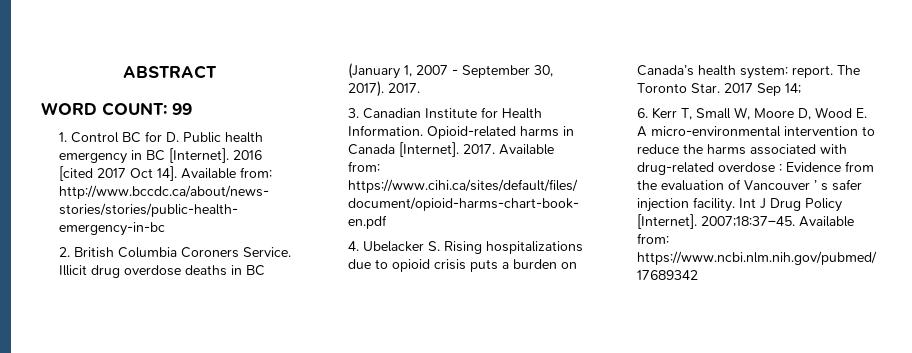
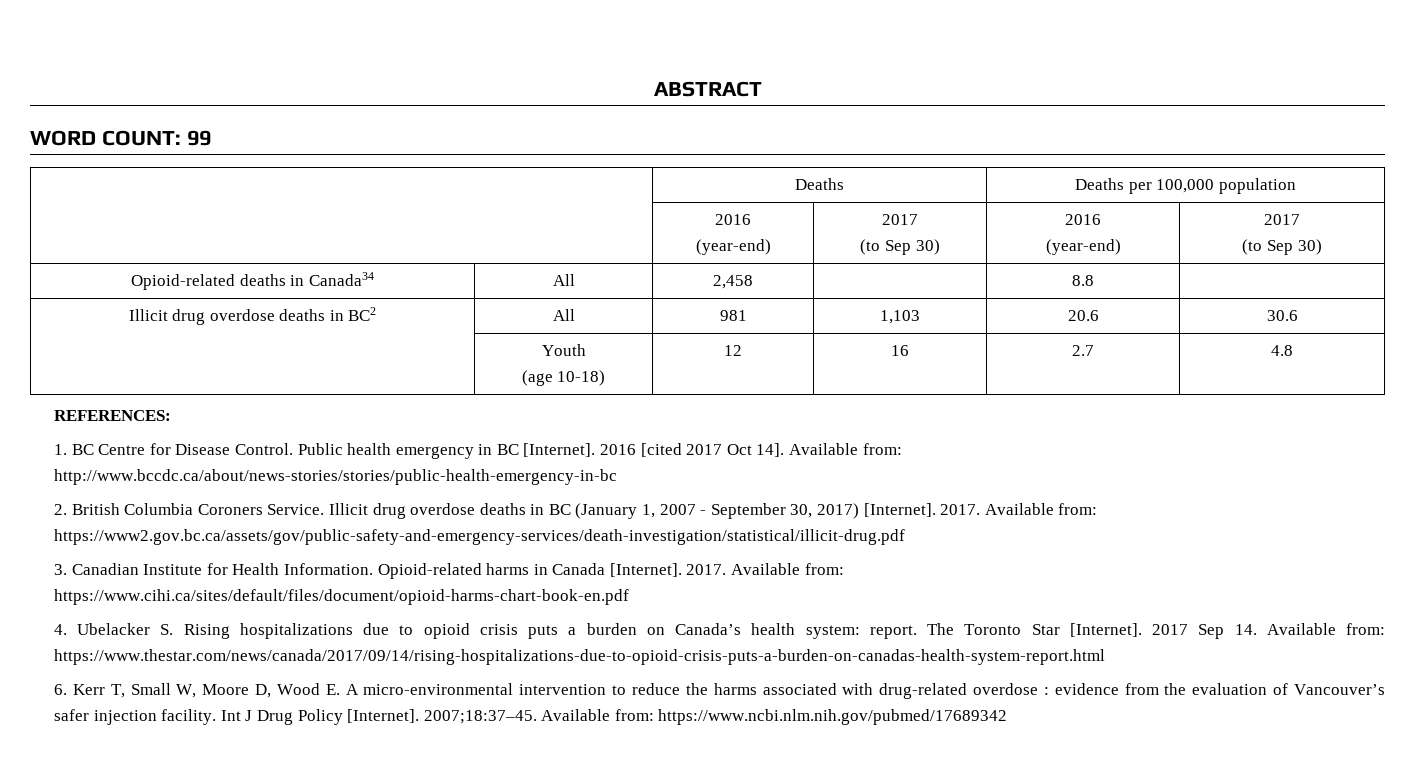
[58,131,179,143] // 1. Control BC for D. -> [795,178,844,190] [1075,178,1296,194] [715,214,751,225] [695,239,771,255] [882,214,918,225] [860,239,940,255] [1065,214,1101,225] [1045,239,1121,255] [1264,214,1300,225] [1242,239,1322,255] [131,272,374,290] [552,274,575,286] [713,275,753,289] [1072,275,1094,286] [128,307,377,325] [552,309,575,321] [719,310,747,321] [880,310,920,324] [1067,310,1099,321] [1266,310,1298,321] [541,344,586,356] [521,370,606,386] [724,345,742,356] [891,345,909,356] [1072,345,1094,356] [1271,345,1293,356] [53,410,171,421] [53,443,293,455] // | Deaths | Deaths per 100,000 population // | 2016 // (year-end) | 2017 // (to Sep 30) | 2016 // (year-end) | 2017 // (to Sep 30) // Opioid-related deaths in Canada34 | All | 2,458 | | 8.8 | // Illicit drug overdose deaths in BC2 | All | 981 | 1,103 | 20.6 | 30.6 // | Youth // (age 10-18) | 12 | 16 | 2.7 | 4.8 // REFERENCES: // 1. BC Centre for Disease Control.
[347,81,420,97] 2017). 2017. -> [816,503,1098,519] [53,529,905,545] 2017) [Internet]. 2017. Available from: https://www2.gov.bc.ca/assets/gov/public-safety-and-emergency-services/death-investigation/statistical/illicit-drug.pdf
[690,83,801,96] Star. 2017 Sep 14; -> [1031,623,1386,639] [53,649,1105,665] Star [Internet]. 2017 Sep 14. Available from: https://www.thestar.com/news/canada/2017/09/14/rising-hospitalizations-due-to-opioid-crisis-puts-a-burden-on-canadas-health-system-report.html
[785,162,841,172] Evidence -> [1054,683,1119,695] evidence
[743,180,828,191] Vancouver ’ s -> [1294,684,1386,695] Vancouver’s

